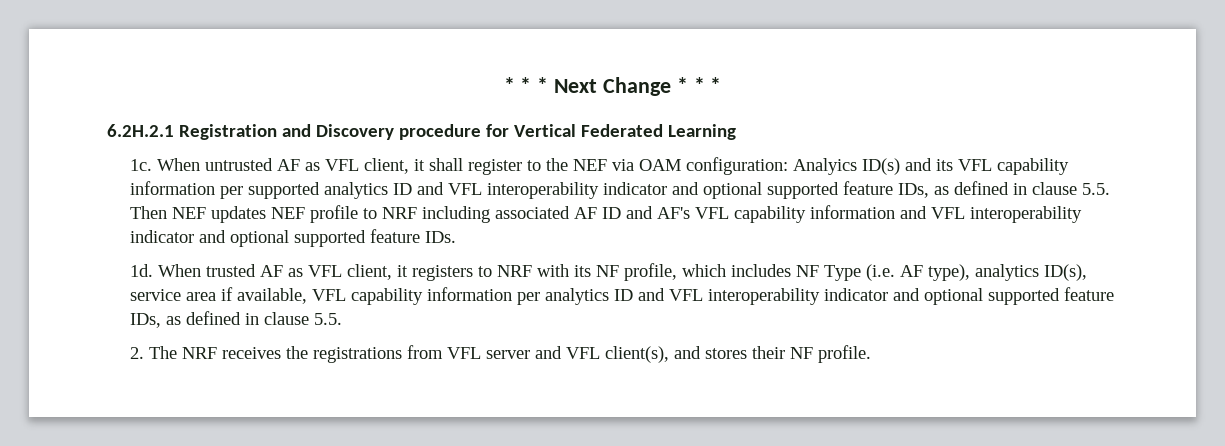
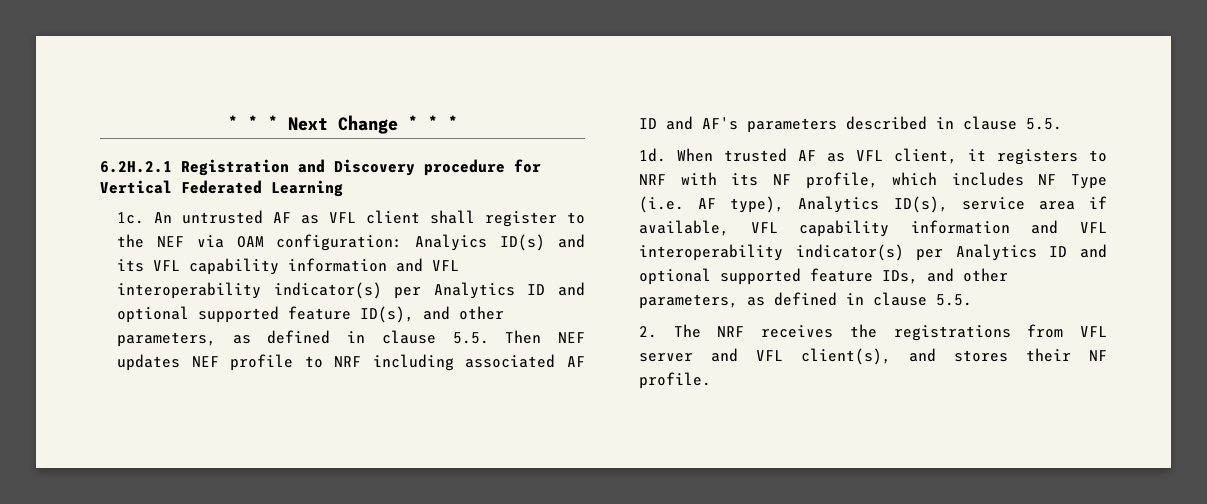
[157,158,201,171] When -> [154,212,173,223] An
[364,158,426,174] client, it -> [366,210,421,224] client
[220,181,930,199] per supported analytics ID and VFL interoperability indicator and optional supported feature IDs, -> [396,258,460,272] [117,282,585,299] [117,306,505,323] [117,332,217,347] and VFL interoperability indicator(s) per Analytics ID and optional supported feature ID(s), and other parameters,
[695,205,1083,223] [130,229,457,247] VFL capability information and VFL interoperability indicator and optional supported feature IDs. -> [747,116,1063,133] parameters described in clause 5.5.
[975,264,1040,281] analytics -> [798,196,880,213] Analytics
[517,287,1115,305] [130,313,162,328] per analytics ID and VFL interoperability indicator and optional supported feature IDs, -> [1031,220,1107,234] [639,244,1107,261] [639,268,1009,285] [639,294,739,309] and VFL interoperability indicator(s) per Analytics ID and optional supported feature IDs, and other parameters,

